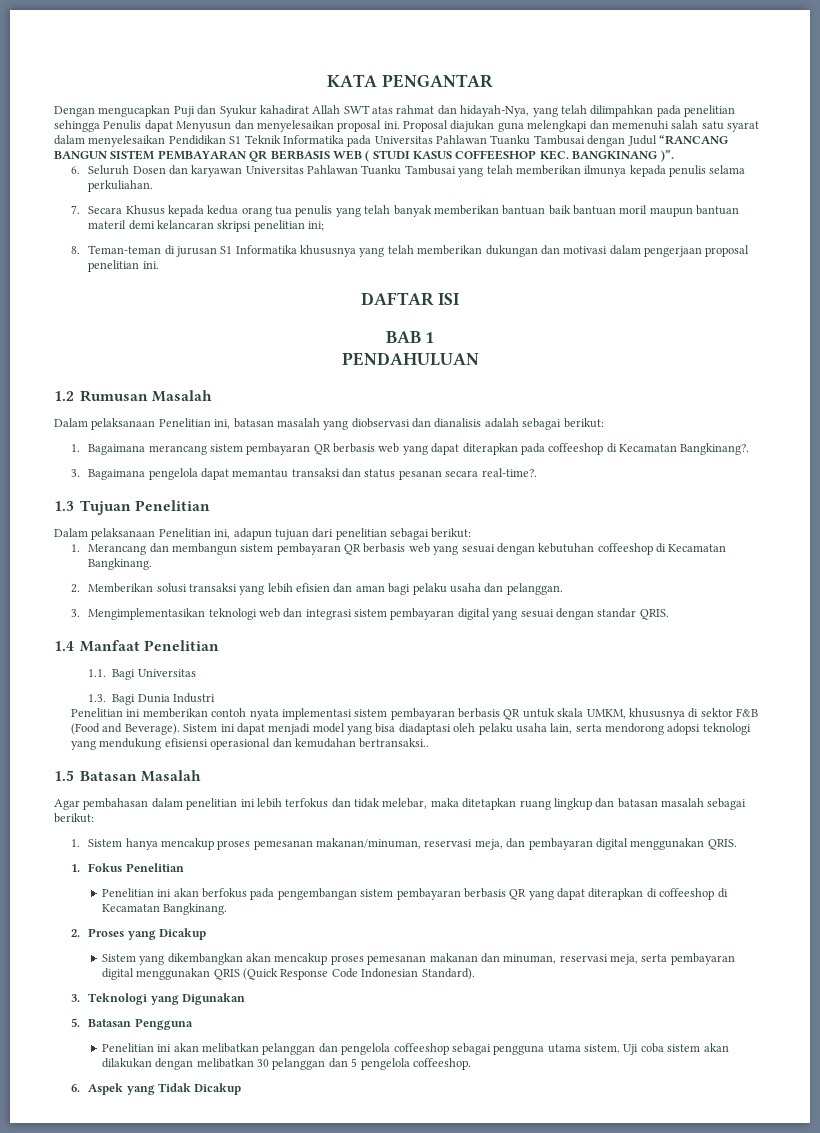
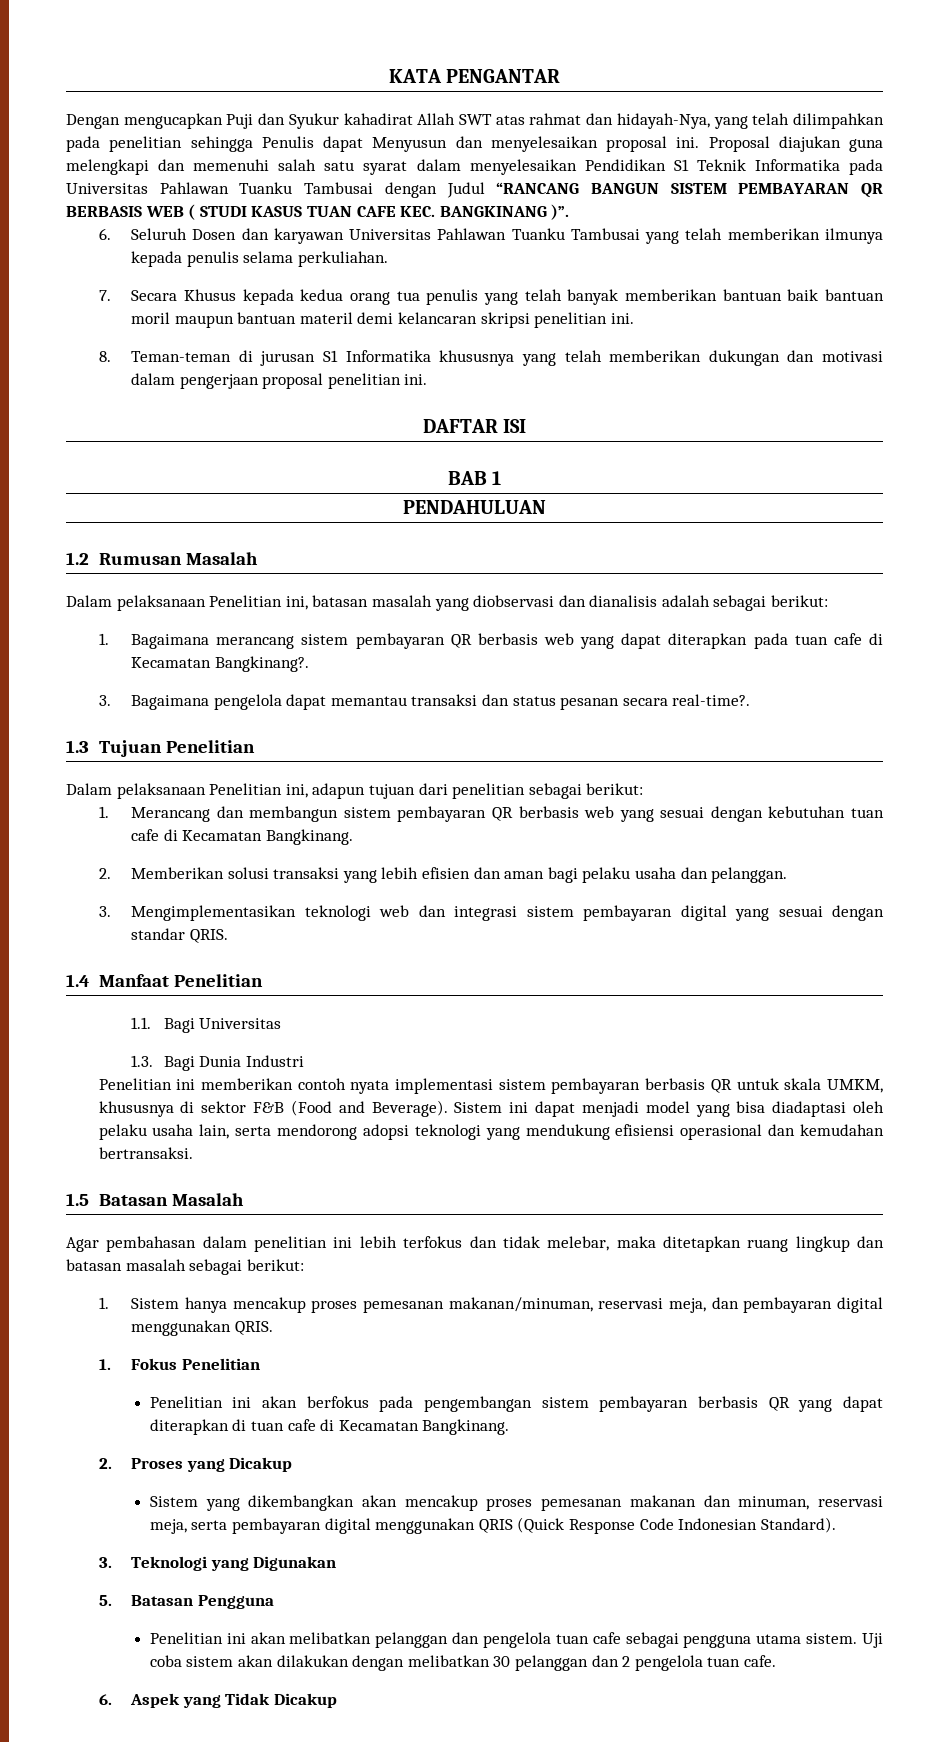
[455,150,537,160] COFFEESHOP -> [306,206,396,217] TUAN CAFE
[308,221,325,231] ini; -> [610,313,634,324] ini.
[548,443,604,455] coffeeshop -> [794,633,862,645] tuan cafe
[597,543,653,555] coffeeshop -> [850,808,884,818] [131,829,160,841] tuan cafe
[359,738,430,748] bertransaksi.. -> [98,1147,193,1159] bertransaksi.
[659,888,715,900] coffeeshop -> [251,1419,316,1431] tuan cafe
[393,1043,449,1055] coffeeshop -> [555,1632,621,1644] tuan cafe
[351,1058,471,1070] 5 pengelola coffeeshop. -> [622,1655,776,1671] 2 pengelola tuan cafe.

